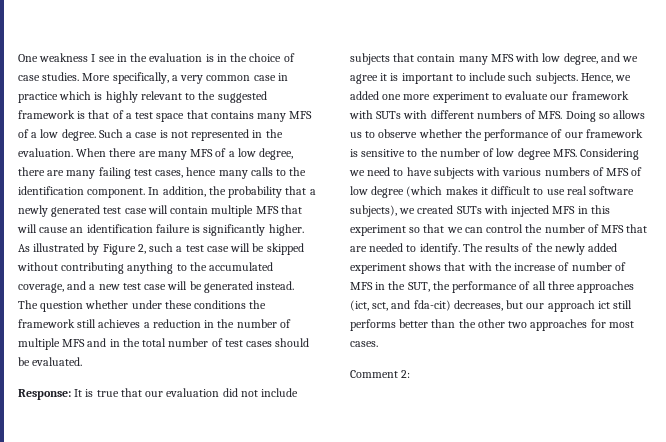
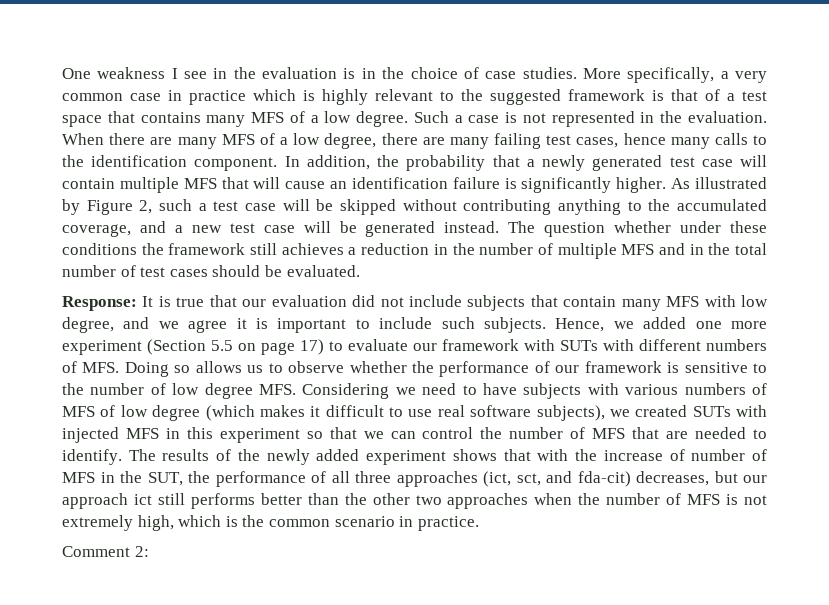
(489, 97) none -> [147,339,324,355] (Section 5.5 on page 17)
[590,319,634,328] [350,341,378,347] for most cases. -> [534,493,767,505] [62,515,479,531] when the number of MFS is not extremely high, which is the common scenario in practice.

